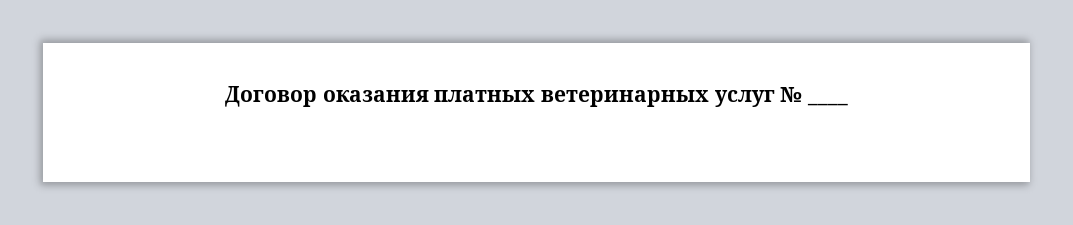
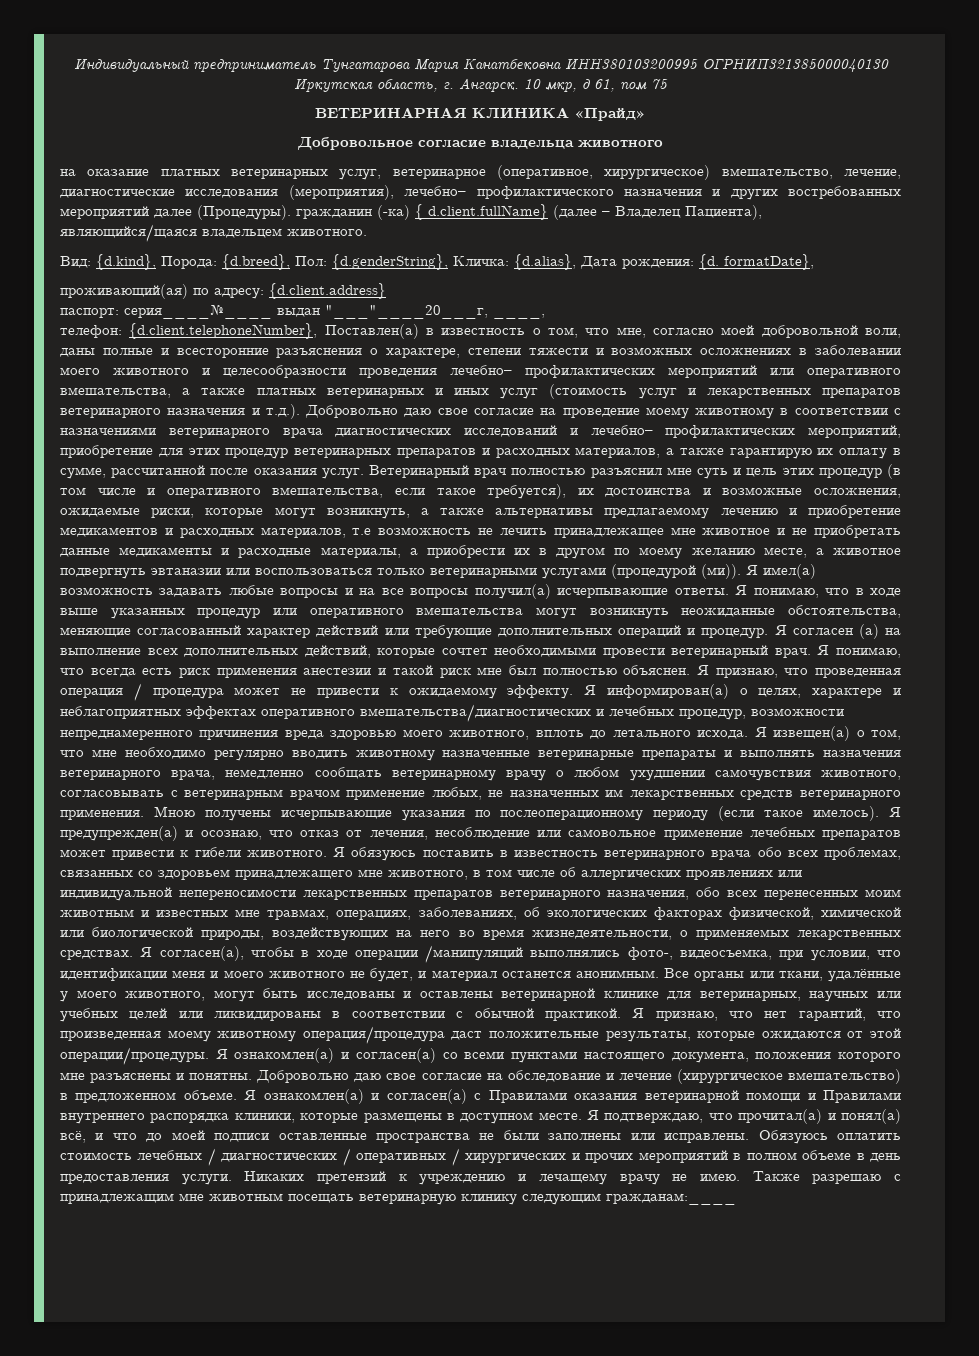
[224,86,803,107] [807,102,849,106] Договор оказания платных ветеринарных услуг № ____ -> [73,58,889,73] [294,78,668,93] [315,107,646,121] [297,137,663,150] [60,165,902,180] [60,185,901,200] [60,204,762,220] [60,224,367,242] [60,254,814,270] [60,283,386,299] [60,305,545,319] [60,323,902,339] [60,345,901,358] [60,365,901,378] [60,384,901,399] [60,404,902,419] [60,425,901,438] [60,445,902,459] [60,464,902,479] [60,484,902,499] [60,505,901,519] [60,525,901,538] [60,545,901,559] [60,564,816,579] [60,584,901,599] [60,605,901,619] [60,624,902,639] [60,645,901,658] [60,665,901,678] [60,683,902,701] [60,704,844,722] [60,726,901,741] [60,747,901,761] [60,767,902,781] [60,787,901,800] [60,806,901,821] [60,826,901,841] [60,847,901,861] [60,867,802,880] [60,887,902,901] [60,907,901,920] [60,927,901,941] [60,945,901,963] [60,968,902,982] [60,988,902,1002] [60,1008,901,1022] [60,1026,902,1044] [60,1047,902,1065] [60,1069,902,1084] [60,1089,901,1104] [60,1109,901,1124] [60,1130,902,1144] [60,1148,901,1166] [60,1171,902,1185] [60,1193,736,1205] Индивидуальный предприниматель Тунгатарова Мария Канатбековна ИНН380103200995 ОГРНИП321385000040130 Иркутская область, г. Ангарск. 10 мкр, д 61, пом 75 // ВЕТЕРИНАРНАЯ КЛИНИКА «Прайд» // Добровольное согласие владельца животного // на оказание платных ветеринарных услуг, ветеринарное (оперативное, хирургическое) вмешательство, лечение, диагностические исследования (мероприятия), лечебно– профилактического назначения и других востребованных мероприятий далее (Процедуры). гражданин (-ка) { d.client.fullName} (далее – Владелец Пациента), являющийся/щаяся владельцем животного. // Вид: {d.kind}, Порода: {d.breed}, Пол: {d.genderString}, Кличка: {d.alias}, Дата рождения: {d. formatDate}, // проживающий(ая) по адресу: {d.client.address} // паспорт: серия____№____ выдан "___"____20___г, ____, // телефон: {d.client.telephoneNumber}, Поставлен(а) в известность о том, что мне, согласно моей добровольной воли, даны полные и всесторонние разъяснения о характере, степени тяжести и возможных осложнениях в заболевании моего животного и целесообразности проведения лечебно– профилактических мероприятий или оперативного вмешательства, а также платных ветеринарных и иных услуг (стоимость услуг и лекарственных препаратов ветеринарного назначения и т.д.). Добровольно даю свое согласие на проведение моему животному в соответствии с назначениями ветеринарного врача диагностических исследований и лечебно– профилактических мероприятий, приобретение для этих процедур ветеринарных препаратов и расходных материалов, а также гарантирую их оплату в сумме, рассчитанной после оказания услуг. Ветеринарный врач полностью разъяснил мне суть и цель этих процедур (в том числе и оперативного вмешательства, если такое требуется), их достоинства и возможные осложнения, ожидаемые риски, которые могут возникнуть, а также альтернативы предлагаемому лечению и приобретение медикаментов и расходных материалов, т.е возможность не лечить принадлежащее мне животное и не приобретать данные медикаменты и расходные материалы, а приобрести их в другом по моему желанию месте, а животное подвергнуть эвтаназии или воспользоваться только ветеринарными услугами (процедурой (ми)). Я имел(а) возможность задавать любые вопросы и на все вопросы получил(а) исчерпывающие ответы. Я понимаю, что в ходе выше указанных процедур или оперативного вмешательства могут возникнуть неожиданные обстоятельства, меняющие согласованный характер действий или требующие дополнительных операций и процедур. Я согласен (а) на выполнение всех дополнительных действий, которые сочтет необходимыми провести ветеринарный врач. Я понимаю, что всегда есть риск применения анестезии и такой риск мне был полностью объяснен. Я признаю, что проведенная операция / процедура может не привести к ожидаемому эффекту. Я информирован(а) о целях, характере и неблагоприятных эффектах оперативного вмешательства/диагностических и лечебных процедур, возможности непреднамеренного причинения вреда здоровью моего животного, вплоть до летального исхода. Я извещен(а) о том, что мне необходимо регулярно вводить животному назначенные ветеринарные препараты и выполнять назначения ветеринарного врача, немедленно сообщать ветеринарному врачу о любом ухудшении самочувствия животного, согласовывать с ветеринарным врачом применение любых, не назначенных им лекарственных средств ветеринарного применения. Мною получены исчерпывающие указания по послеоперационному периоду (если такое имелось). Я предупрежден(а) и осознаю, что отказ от лечения, несоблюдение или самовольное применение лечебных препаратов может привести к гибели животного. Я обязуюсь поставить в известность ветеринарного врача обо всех проблемах, связанных со здоровьем принадлежащего мне животного, в том числе об аллергических проявлениях или индивидуальной непереносимости лекарственных препаратов ветеринарного назначения, обо всех перенесенных моим животным и известных мне травмах, операциях, заболеваниях, об экологических факторах физической, химической или биологической природы, воздействующих на него во время жизнедеятельности, о применяемых лекарственных средствах. Я согласен(а), чтобы в ходе операции /манипуляций выполнялись фото-, видеосъемка, при условии, что идентификации меня и моего животного не будет, и материал останется анонимным. Все органы или ткани, удалённые у моего животного, могут быть исследованы и оставлены ветеринарной клинике для ветеринарных, научных или учебных целей или ликвидированы в соответствии с обычной практикой. Я признаю, что нет гарантий, что произведенная моему животному операция/процедура даст положительные результаты, которые ожидаются от этой операции/процедуры. Я ознакомлен(а) и согласен(а) со всеми пунктами настоящего документа, положения которого мне разъяснены и понятны. Добровольно даю свое согласие на обследование и лечение (хирургическое вмешательство) в предложенном объеме. Я ознакомлен(а) и согласен(а) с Правилами оказания ветеринарной помощи и Правилами внутреннего распорядка клиники, которые размещены в доступном месте. Я подтверждаю, что прочитал(а) и понял(а) всё, и что до моей подписи оставленные пространства не были заполнены или исправлены. Обязуюсь оплатить стоимость лечебных / диагностических / оперативных / хирургических и прочих мероприятий в полном объеме в день предоставления услуги. Никаких претензий к учреждению и лечащему врачу не имею. Также разрешаю с принадлежащим мне животным посещать ветеринарную клинику следующим гражданам:____

